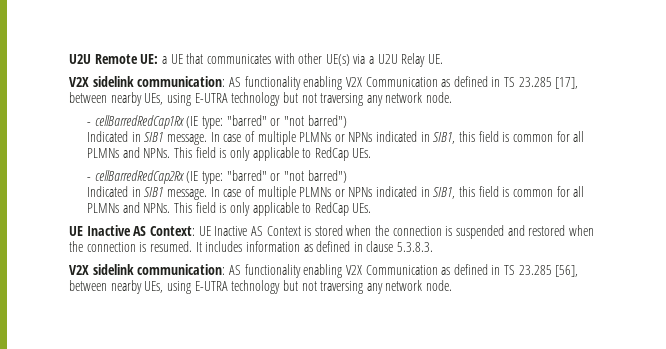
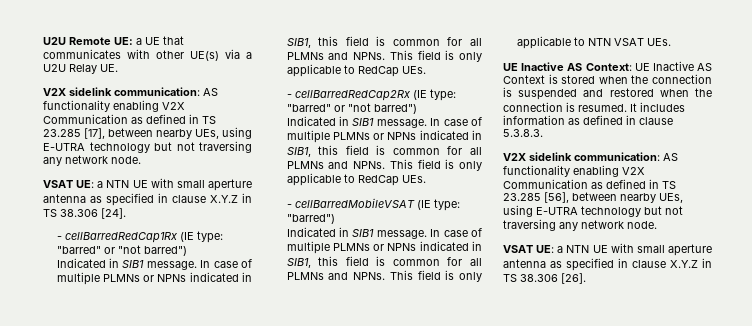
(453, 97) none -> [43,178,252,191] [43,193,252,206] [43,208,126,219] // VSAT UE: a NTN UE with small aperture antenna as specified in clause X.Y.Z in TS 38.306 [24].
(372, 208) none -> [286,198,460,211] [286,214,335,224] [286,227,482,239] [286,241,482,254] [286,256,482,268] [286,270,482,282] [516,36,671,49] // - cellBarredMobileVSAT (IE type: "barred") // Indicated in SIB1 message. In case of multiple PLMNs or NPNs indicated in SIB1, this field is common for all PLMNs and NPNs. This field is only applicable to NTN VSAT UEs.
(453, 285) none -> [503,243,712,256] [503,258,712,271] [503,273,586,284] // VSAT UE: a NTN UE with small aperture antenna as specified in clause X.Y.Z in TS 38.306 [26].

